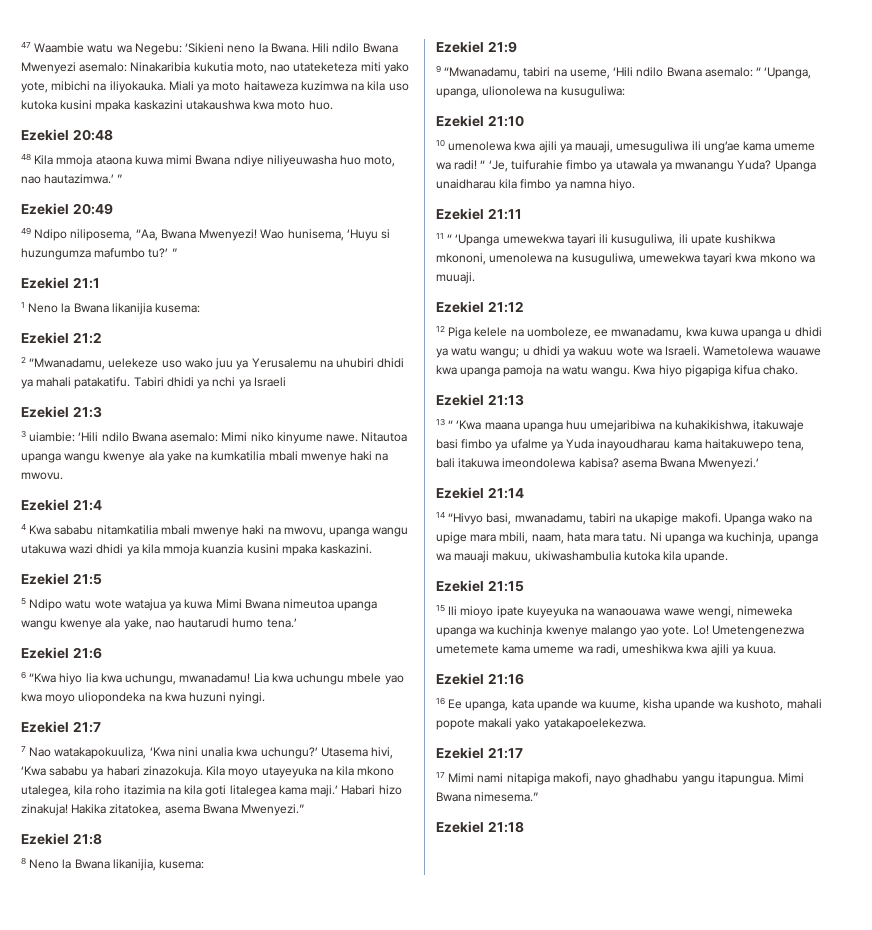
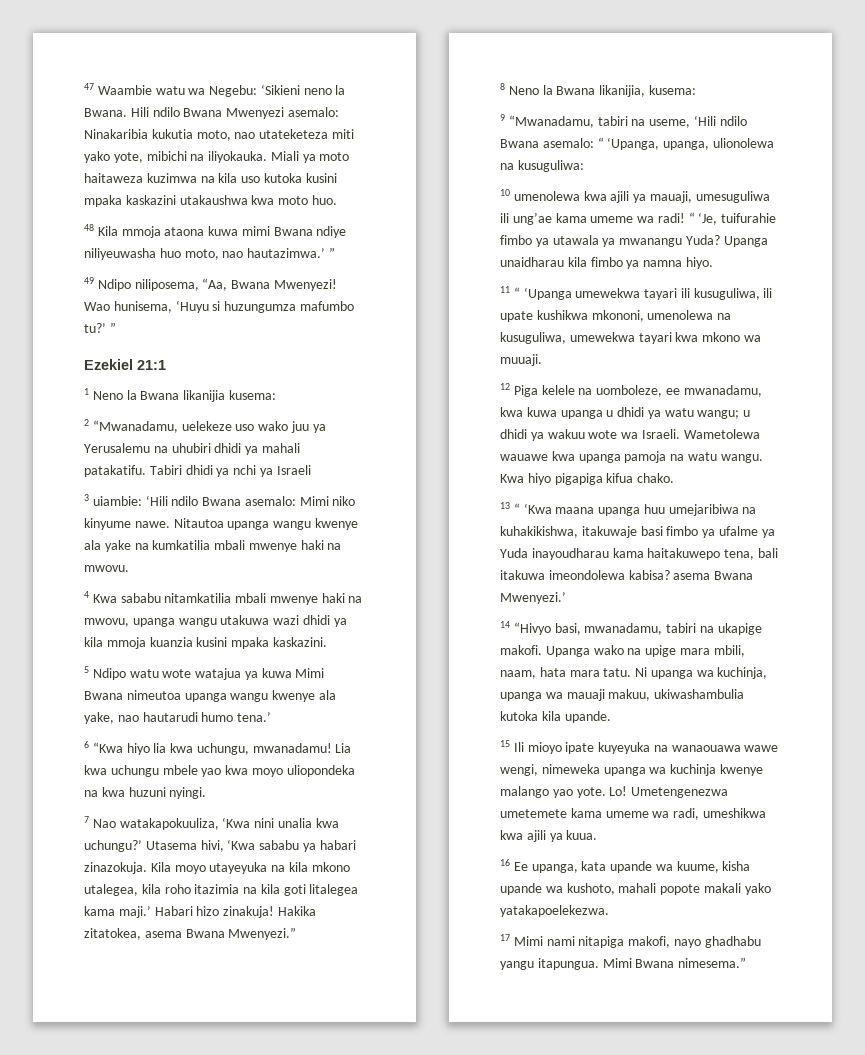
[21,129,113,141] // Ezekiel 20:48 -> (337, 200) none
[21,203,113,215] // Ezekiel 20:49 -> (335, 252) none
[21,332,102,344] // Ezekiel 21:2 -> (276, 395) none
[21,406,102,418] // Ezekiel 21:3 -> (311, 470) none
[21,499,102,511] // Ezekiel 21:4 -> (129, 568) none
[21,573,102,585] // Ezekiel 21:5 -> (327, 642) none
[21,647,102,659] // Ezekiel 21:6 -> (272, 717) none
[21,721,101,733] // Ezekiel 21:7 -> (207, 793) none
[21,833,102,845] // Ezekiel 21:8 -> (297, 933) none
[436,41,517,53] // Ezekiel 21:9 -> (696, 90) none
[436,115,524,127] // Ezekiel 21:10 -> (584, 166) none
[436,208,522,220] // Ezekiel 21:11 -> (713, 263) none
[436,301,524,313] // Ezekiel 21:12 -> (542, 360) none
[436,394,524,406] // Ezekiel 21:13 -> (675, 478) none
[436,487,524,499] // Ezekiel 21:14 -> (566, 598) none
[436,580,524,592] // Ezekiel 21:15 -> (611, 717) none
[436,673,524,685] // Ezekiel 21:16 -> (598, 835) none
[436,747,523,759] // Ezekiel 21:17 -> (609, 911) none
[436,821,524,833] // Ezekiel 21:18 -> (747, 962) none

